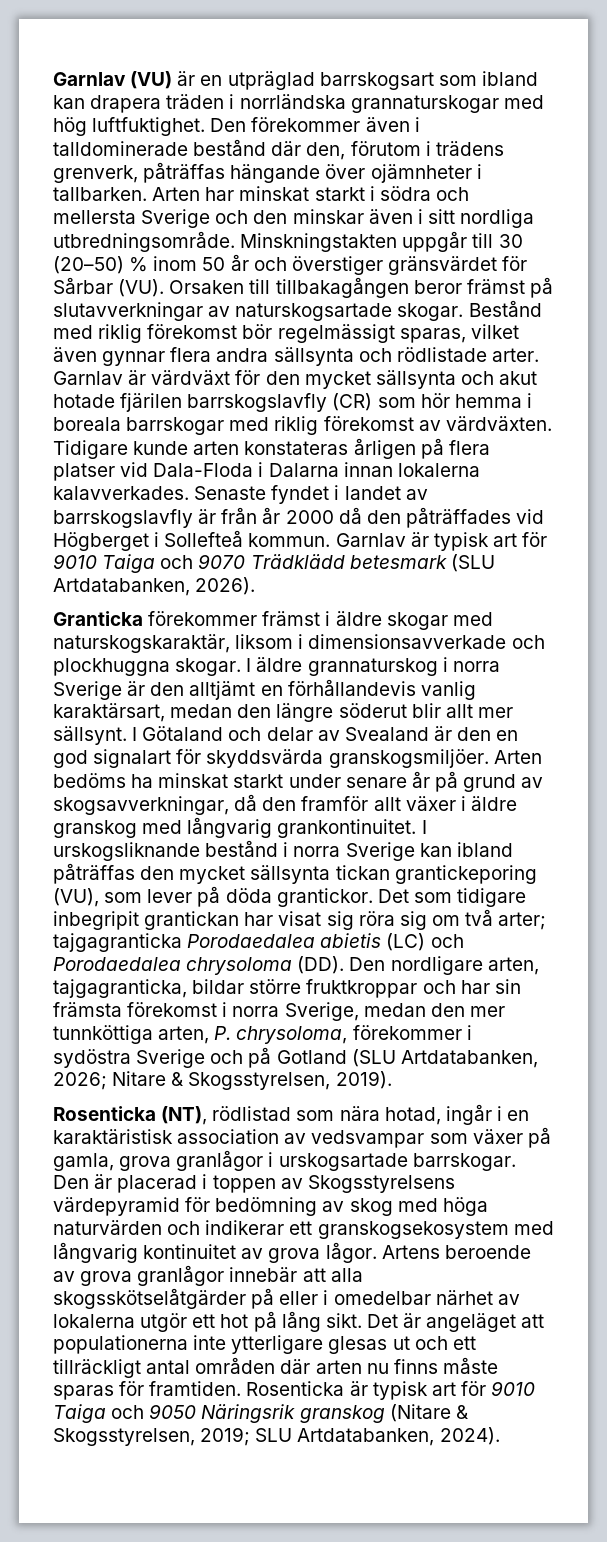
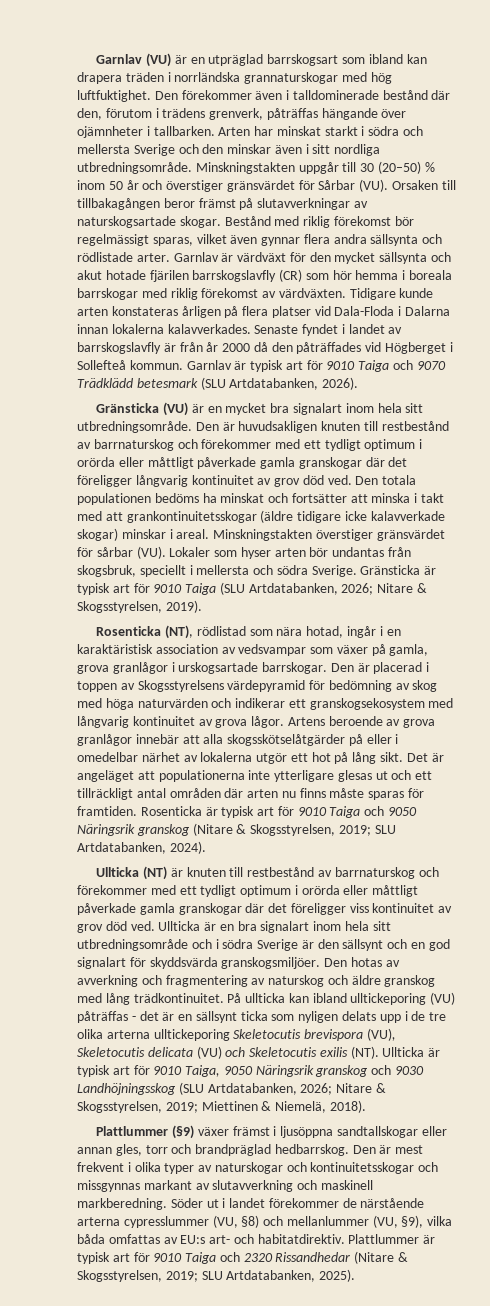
[53,611,493,630] [53,634,545,653] [53,657,500,676] [53,679,476,700] [53,703,513,722] [53,726,519,745] [53,749,542,768] [53,771,544,792] [53,794,517,815] [53,817,427,838] [53,840,513,861] [53,863,537,884] [53,886,527,907] [53,909,547,930] [53,933,464,952] [53,956,539,975] [53,979,521,998] [53,1002,505,1021] [53,1025,472,1044] [53,1047,347,1068] Granticka förekommer främst i äldre skogar med naturskogskaraktär, liksom i dimensionsavverkade och plockhuggna skogar. I äldre grannaturskog i norra Sverige är den alltjämt en förhållandevis vanlig karaktärsart, medan den längre söderut blir allt mer sällsynt. I Götaland och delar av Svealand är den en god signalart för skyddsvärda granskogsmiljöer. Arten bedöms ha minskat starkt under senare år på grund av skogsavverkningar, då den framför allt växer i äldre granskog med långvarig grankontinuitet. I urskogsliknande bestånd i norra Sverige kan ibland påträffas den mycket sällsynta tickan grantickeporing (VU), som lever på döda grantickor. Det som tidigare inbegripit grantickan har visat sig röra sig om två arter; tajgagranticka Porodaedalea abietis (LC) och Porodaedalea chrysoloma (DD). Den nordligare arten, tajgagranticka, bildar större fruktkroppar och har sin främsta förekomst i norra Sverige, medan den mer tunnköttiga arten, P. chrysoloma, förekommer i sydöstra Sverige och på Gotland -> [96,402,424,416] [77,421,449,433] [77,439,423,451] [77,457,408,469] [77,475,417,487] [77,493,445,505] [77,510,445,523] [77,528,445,541] [77,546,412,559] [77,565,437,577] [77,583,217,595] Gränsticka (VU) är en mycket bra signalart inom hela sitt utbredningsområde. Den är huvudsakligen knuten till restbestånd av barrnaturskog och förekommer med ett tydligt optimum i orörda eller måttligt påverkade gamla granskogar där det föreligger långvarig kontinuitet av grov död ved. Den totala populationen bedöms ha minskat och fortsätter att minska i takt med att grankontinuitetsskogar (äldre tidigare icke kalavverkade skogar) minskar i areal. Minskningstakten överstiger gränsvärdet för sårbar (VU). Lokaler som hyser arten bör undantas från skogsbruk, speciellt i mellersta och södra Sverige. Gränsticka är typisk art för 9010 Taiga
(500, 1436) none -> [96,866,439,880] [77,885,419,897] [77,903,453,915] [77,921,391,933] [77,939,450,951] [77,957,400,969] [77,975,436,987] [77,992,456,1005] [77,1011,447,1023] [77,1028,396,1041] [77,1046,441,1059] [77,1065,425,1077] [77,1082,386,1095] [77,1100,366,1113] [96,1125,447,1139] [77,1144,424,1156] [77,1162,439,1174] [77,1180,373,1192] [77,1198,425,1210] [77,1215,453,1228] [77,1234,436,1244] [77,1251,409,1264] [77,1269,356,1282] // Ullticka (NT) är knuten till restbestånd av barrnaturskog och förekommer med ett tydligt optimum i orörda eller måttligt påverkade gamla granskogar där det föreligger viss kontinuitet av grov död ved. Ullticka är en bra signalart inom hela sitt utbredningsområde och i södra Sverige är den sällsynt och en god signalart för skyddsvärda granskogsmiljöer. Den hotas av avverkning och fragmentering av naturskog och äldre granskog med lång trädkontinuitet. På ullticka kan ibland ulltickeporing (VU) påträffas - det är en sällsynt ticka som nyligen delats upp i de tre olika arterna ulltickeporing Skeletocutis brevispora (VU), Skeletocutis delicata (VU) och Skeletocutis exilis (NT). Ullticka är typisk art för 9010 Taiga, 9050 Näringsrik granskog och 9030 Landhöjningsskog (SLU Artdatabanken, 2026; Nitare & Skogsstyrelsen, 2019; Miettinen & Niemelä, 2018). // Plattlummer (§9) växer främst i ljusöppna sandtallskogar eller annan gles, torr och brandpräglad hedbarrskog. Den är mest frekvent i olika typer av naturskogar och kontinuitetsskogar och missgynnas markant av slutavverkning och maskinell markberedning. Söder ut i landet förekommer de närstående arterna cypresslummer (VU, §8) och mellanlummer (VU, §9), vilka båda omfattas av EU:s art- och habitatdirektiv. Plattlummer är typisk art för 9010 Taiga och 2320 Rissandhedar (Nitare & Skogsstyrelsen, 2019; SLU Artdatabanken, 2025).

